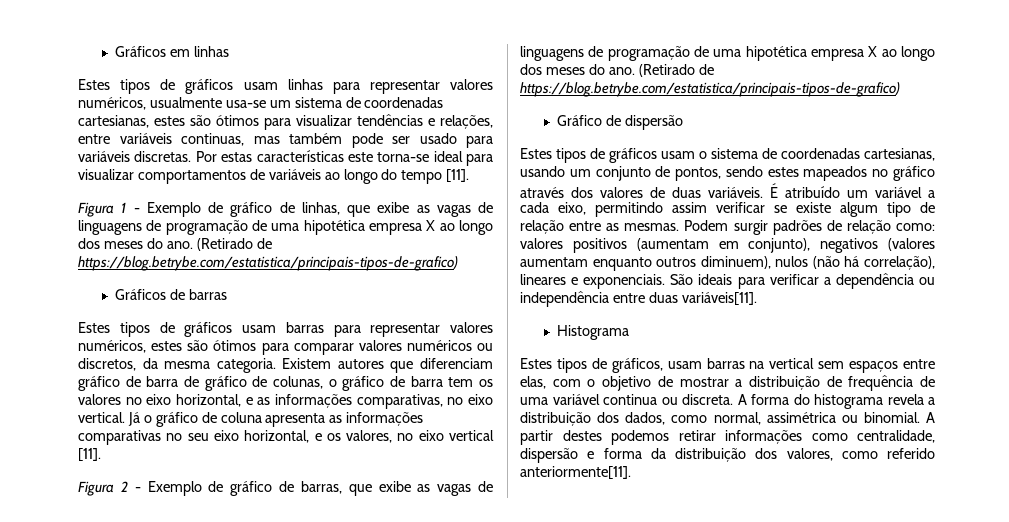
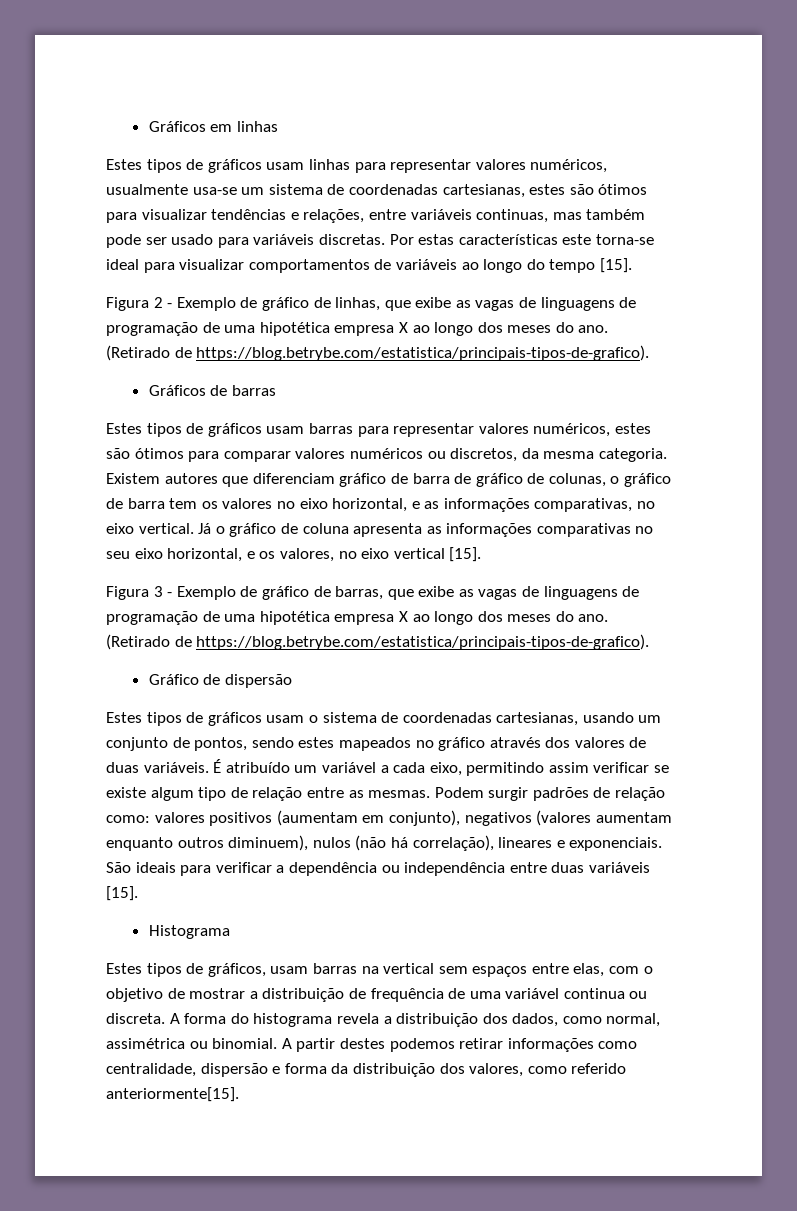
[446,169,470,182] [78,202,127,217] [11]. // Figura 1 -> [599,258,632,273] [106,297,163,311] [15]. // Figura 2
[78,256,458,271] https://blog.betrybe.com/estatistica/principais-tipos-de-grafico) -> [196,345,650,361] https://blog.betrybe.com/estatistica/principais-tipos-de-grafico).
[78,448,101,461] [78,481,128,496] [11]. // Figura 2 -> [449,547,482,562] [106,586,163,600] [15]. // Figura 3
[520,82,900,97] https://blog.betrybe.com/estatistica/principais-tipos-de-grafico) -> [196,634,650,650] https://blog.betrybe.com/estatistica/principais-tipos-de-grafico).
[681,292,757,305] variáveis[11]. -> [588,862,650,873] [106,886,138,901] variáveis [15].
[520,466,631,479] anteriormente[11]. -> [106,1087,239,1102] anteriormente[15].

